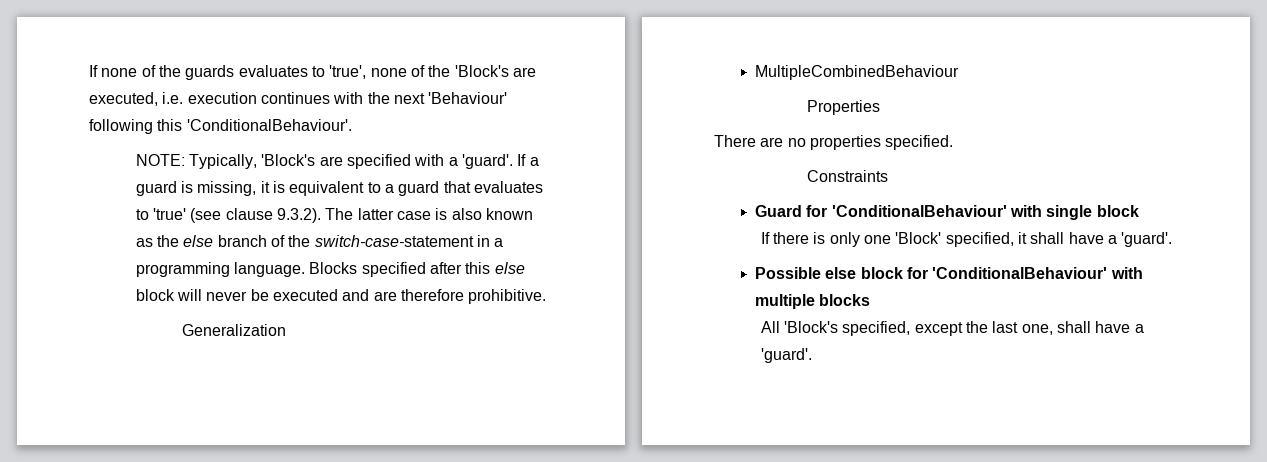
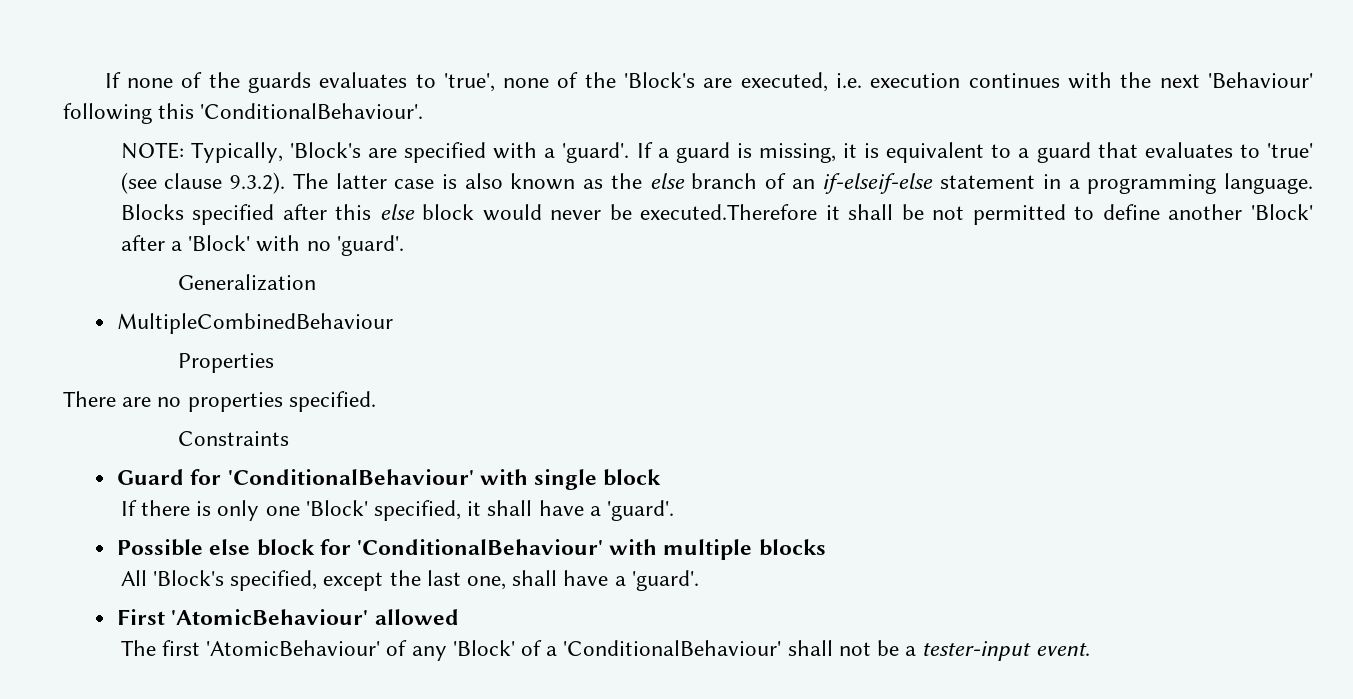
[288,235,474,247] the switch-case-statement -> [791,173,1036,194] an if-elseif-else statement
[177,289,203,301] will -> [482,204,542,221] would
[272,289,547,304] executed and are therefore prohibitive. -> [640,204,1313,225] [120,235,404,256] executed.Therefore it shall be not permitted to define another 'Block' after a 'Block' with no 'guard'.
(812, 355) none -> [117,609,459,625] [120,640,1090,661] // First 'AtomicBehaviour' allowed // The first 'AtomicBehaviour' of any 'Block' of a 'ConditionalBehaviour' shall not be a tester-input event.

